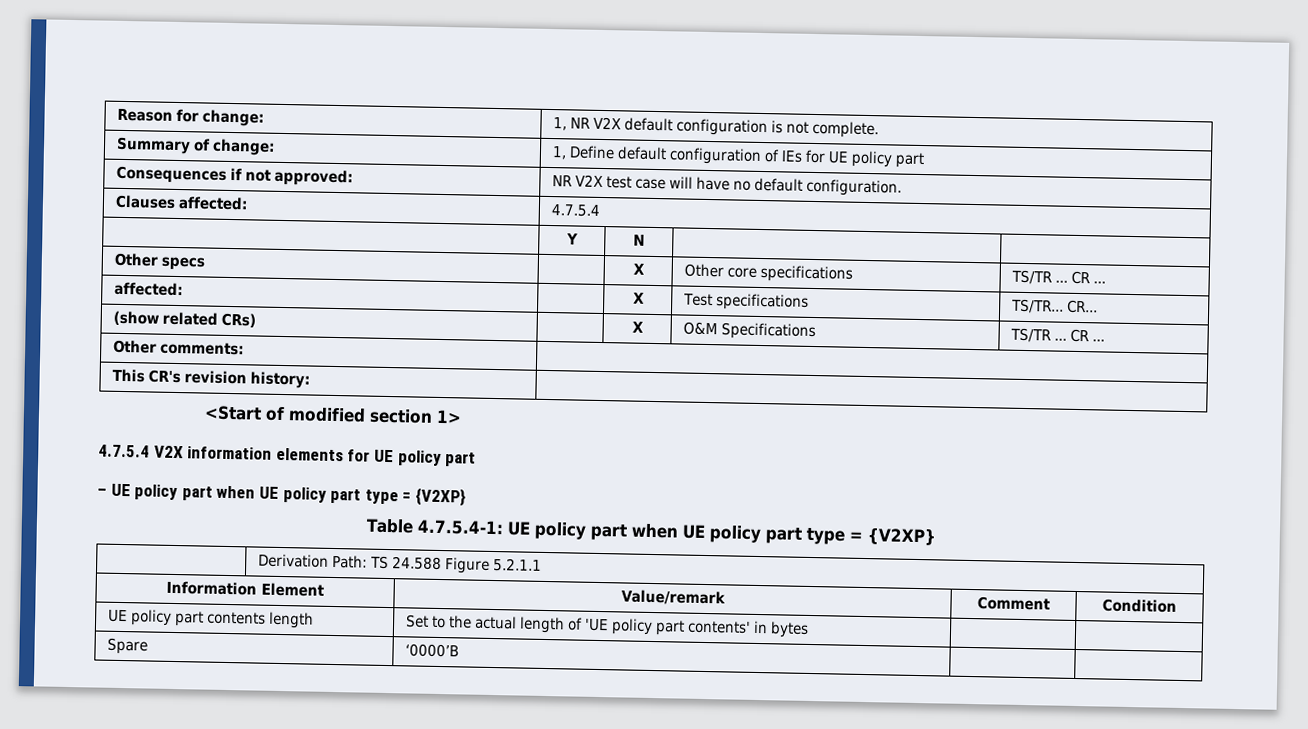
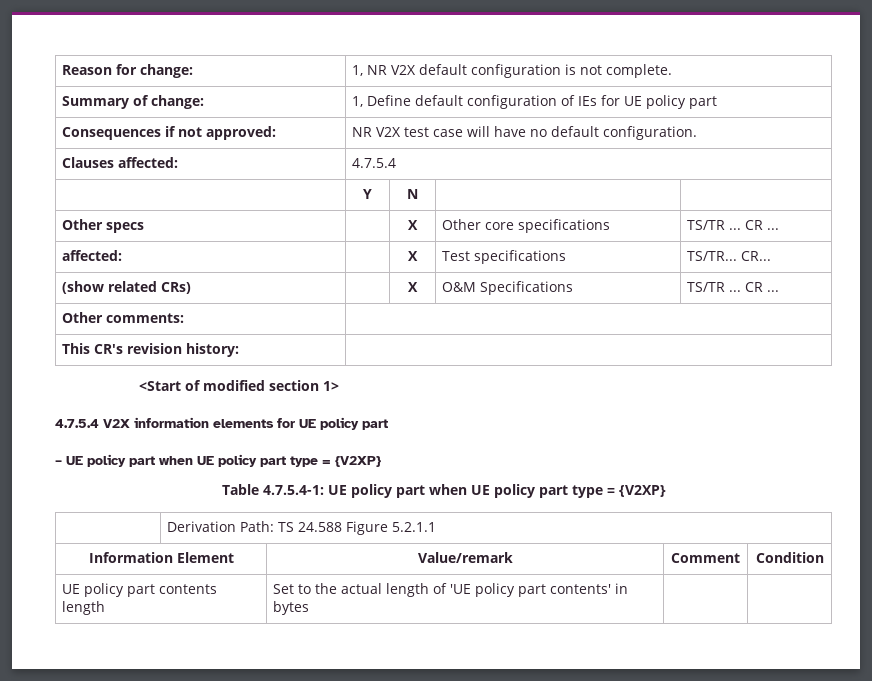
[106,637,148,655] [404,643,459,658] // Spare | ‘0000’B | | -> (310, 608) none

